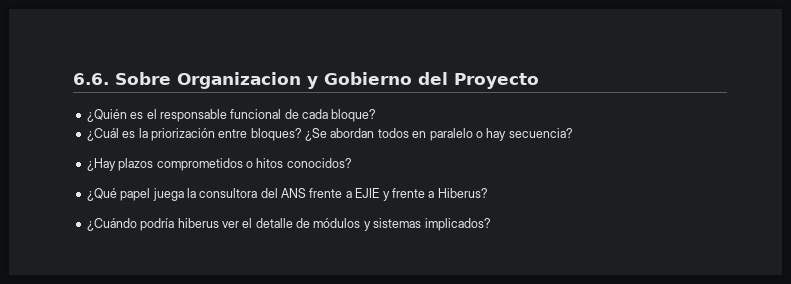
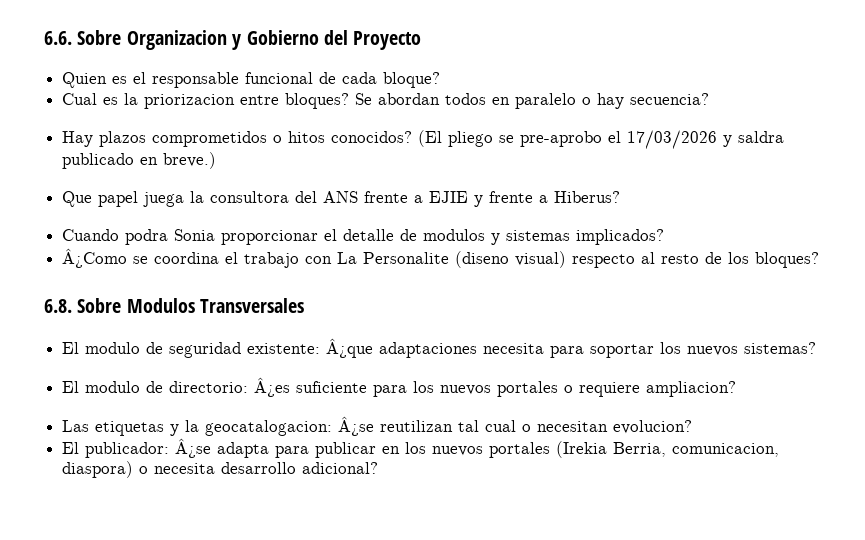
[86,109,127,122] ¿Quién -> [62,72,108,88] Quien
[86,128,119,141] ¿Cuál -> [62,93,98,105] Cual
[150,128,215,141] priorización -> [144,94,236,109] priorizacion
[305,128,327,141] ¿Se -> [355,93,373,105] Se
[86,158,116,171] ¿Hay -> [62,131,94,147] Hay
[86,188,117,201] // ¿Qué -> [418,130,785,149] [62,152,217,169] [62,191,93,207] (El pliego se pre-aprobo el 17/03/2026 y saldra publicado en breve.) // Que
[86,218,239,231] ¿Cuándo podría hiberus ver -> [62,229,319,245] Cuando podra Sonia proporcionar
[313,218,361,228] módulos -> [423,229,486,241] modulos
(491, 224) none -> [62,248,820,268] [44,298,305,313] [62,338,817,358] [62,377,737,397] [62,416,693,436] [62,438,780,458] [62,461,379,478] // Â¿Como se coordina el trabajo con La Personalite (diseno visual) respecto al resto de los bloques? // 6.8. Sobre Modulos Transversales // El modulo de seguridad existente: Â¿que adaptaciones necesita para soportar los nuevos sistemas? // El modulo de directorio: Â¿es suficiente para los nuevos portales o requiere ampliacion? // Las etiquetas y la geocatalogacion: Â¿se reutilizan tal cual o necesitan evolucion? // El publicador: Â¿se adapta para publicar en los nuevos portales (Irekia Berria, comunicacion, diaspora) o necesita desarrollo adicional?

